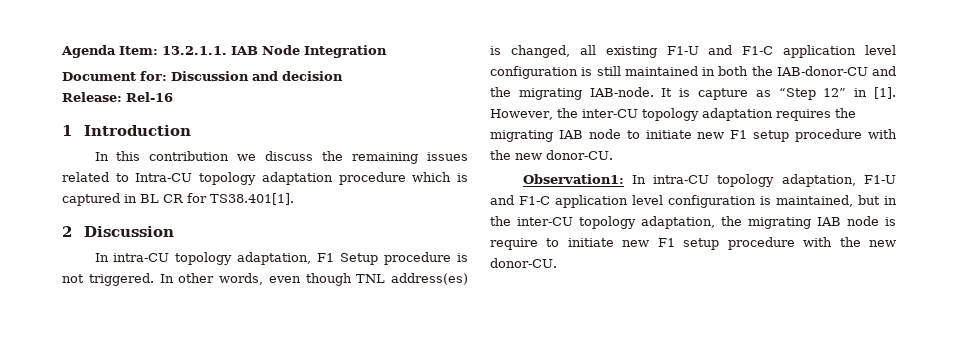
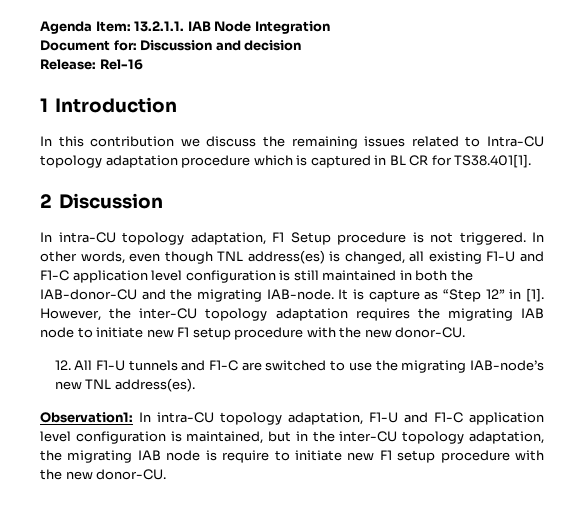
(613, 155) none -> [54,360,544,373] [54,378,195,392] // 12. All F1-U tunnels and F1-C are switched to use the migrating IAB-node’s new TNL address(es).

